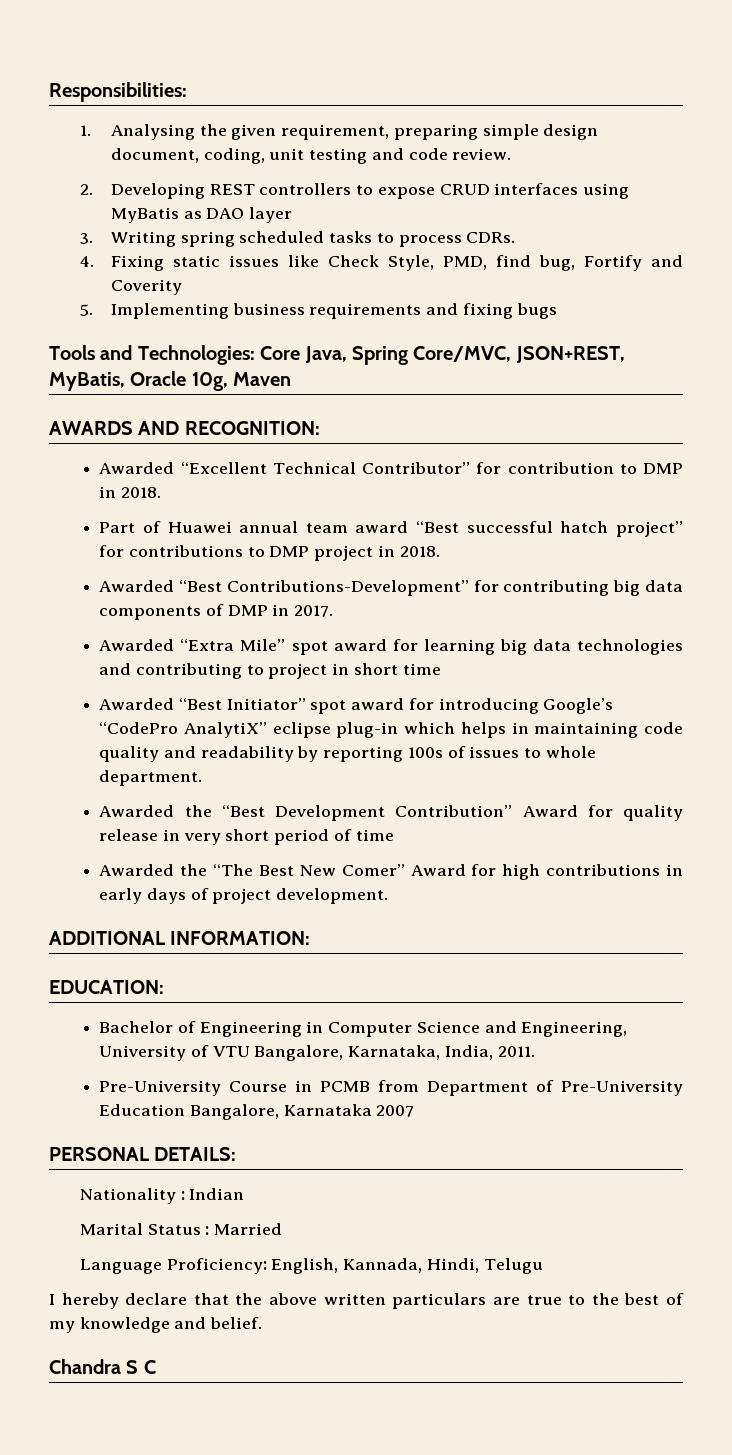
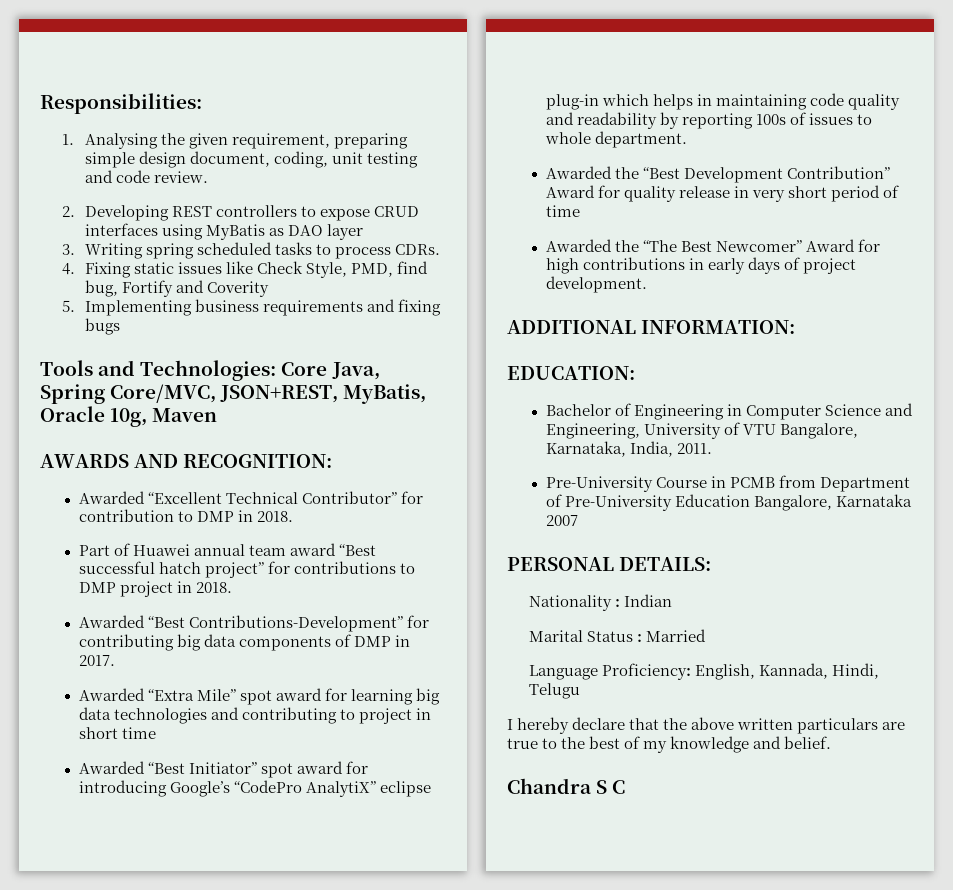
[299,864,405,876] New Comer” -> [715,240,802,252] Newcomer”

